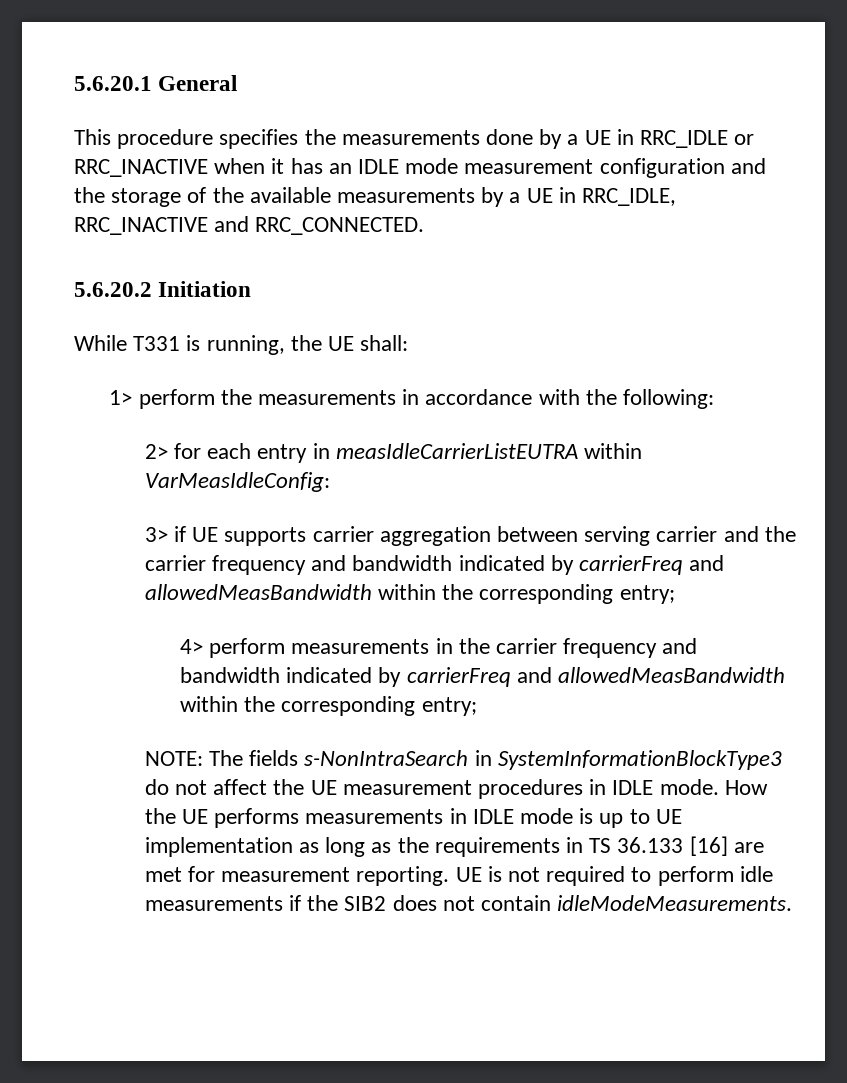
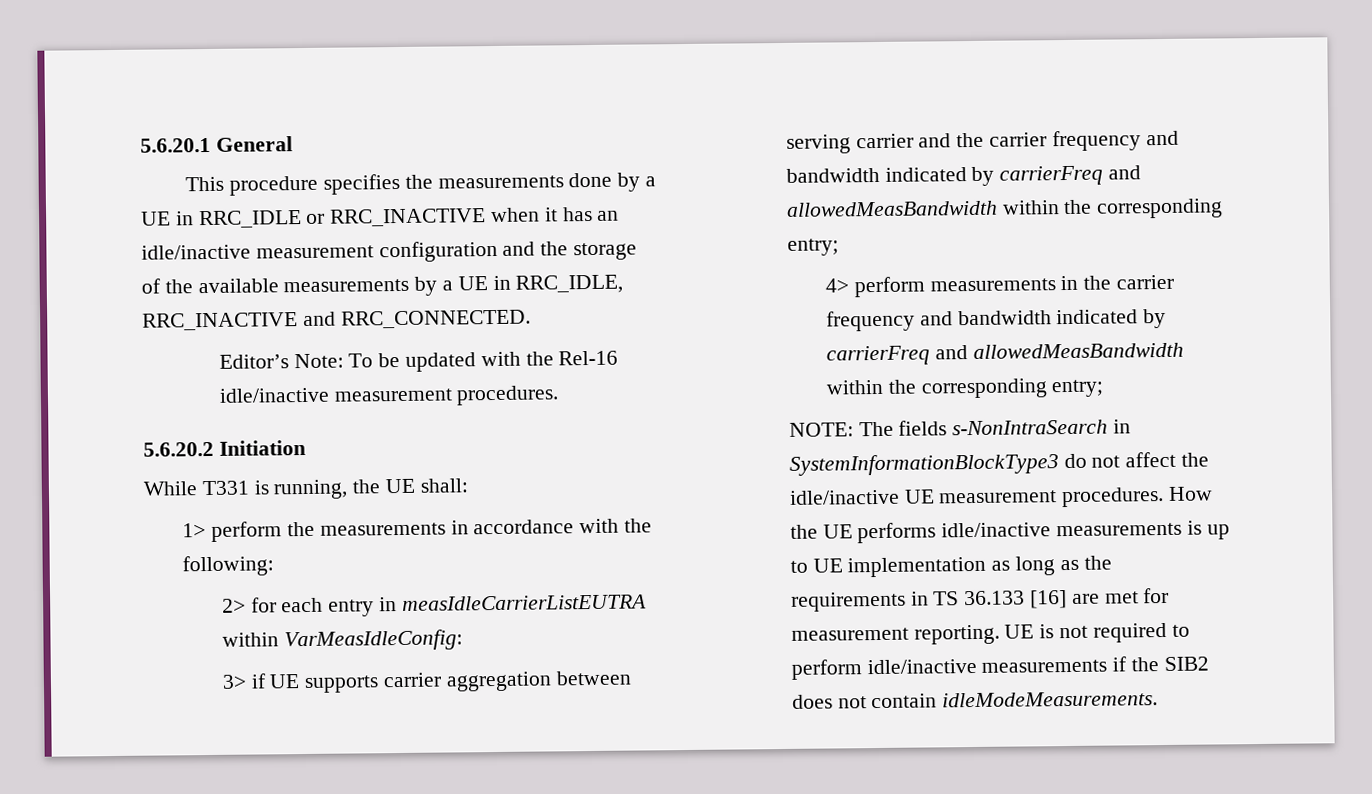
[358,158,459,174] IDLE mode -> [141,244,251,260] idle/inactive
(425, 226) none -> [218,350,619,372] [218,385,560,406] // Editor’s Note: To be updated with the Rel-16 idle/inactive measurement procedures.
(305, 787) none -> [788,489,900,505] idle/inactive
[477,779,768,799] [144,808,573,828] procedures in IDLE mode. How the UE performs measurements in IDLE mode -> [1061,486,1213,508] [789,522,1182,544] procedures. How the UE performs idle/inactive measurements
[739,866,773,882] idle -> [866,658,977,675] idle/inactive

